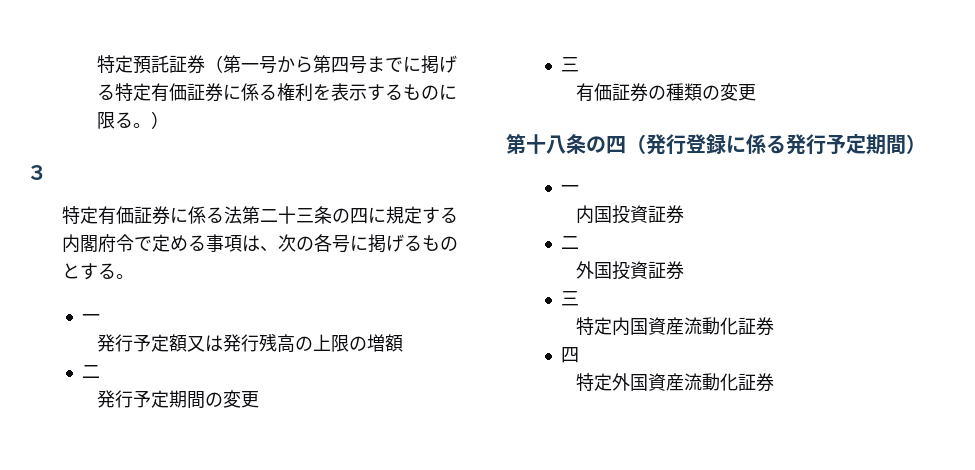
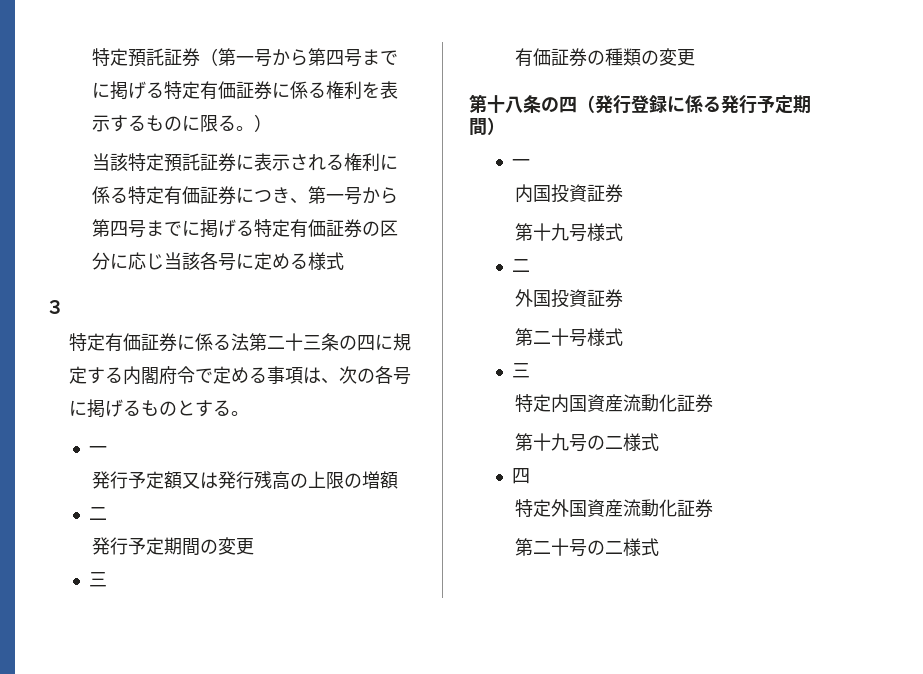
(169, 120) none -> [92,153,399,172] [92,186,399,205] [92,219,399,238] [92,252,345,271] // 当該特定預託証券に表示される権利に係る特定有価証券につき、第一号から第四号までに掲げる特定有価証券の区分に応じ当該各号に定める様式
(684, 214) none -> [515,223,624,242] // 第十九号様式
(684, 270) none -> [515,328,624,347] // 第二十号様式
(774, 326) none -> [515,433,660,452] // 第十九号の二様式
(774, 382) none -> [515,538,660,557] // 第二十号の二様式

